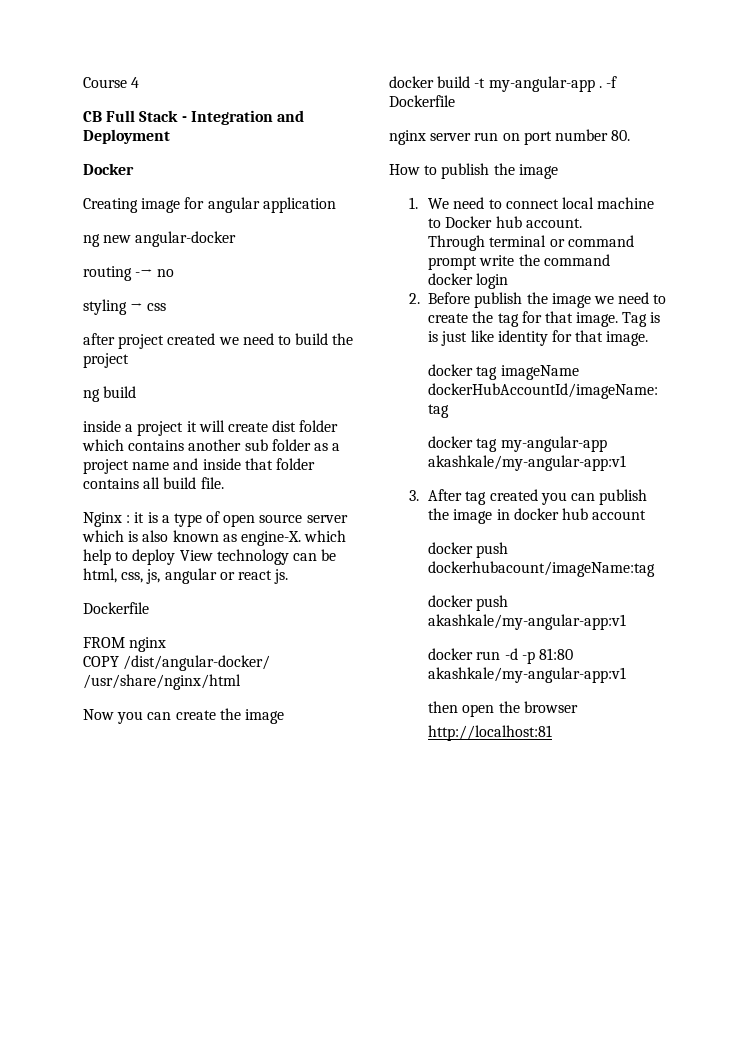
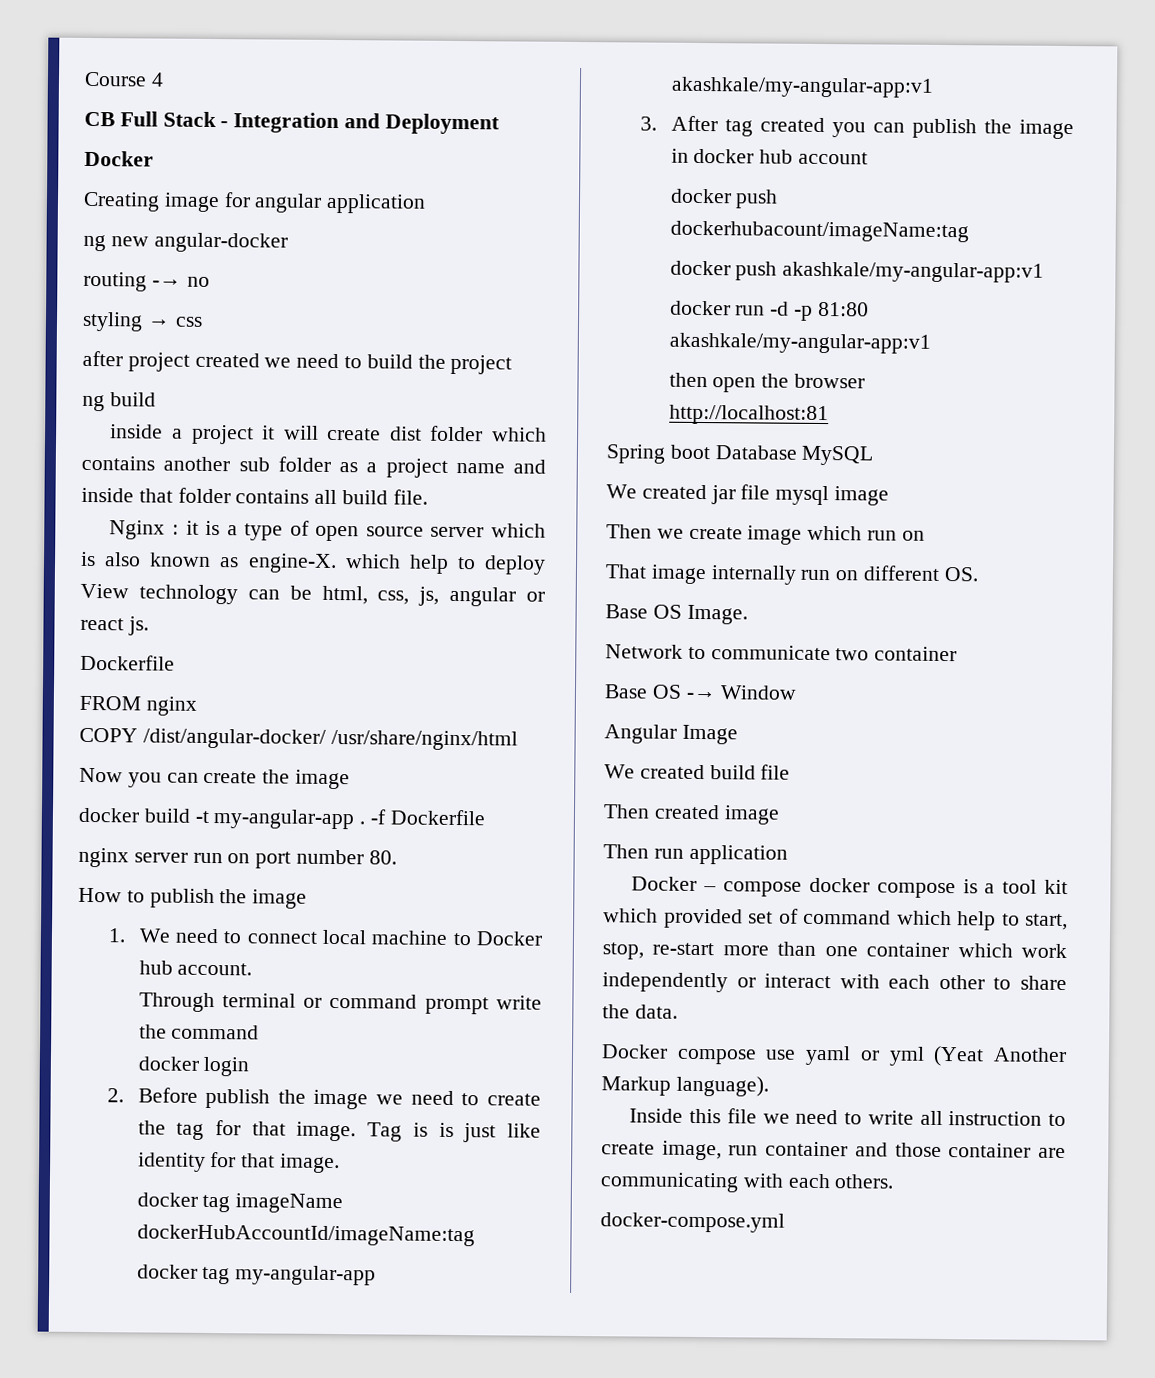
(553, 733) none -> [606,444,874,466] [606,484,890,506] [606,524,925,545] [605,564,979,585] [605,604,748,625] [605,644,958,662] [604,684,798,700] [604,724,738,745] [604,764,791,780] [603,804,780,825] [603,844,788,865] [631,876,1068,899] [603,908,1068,931] [602,941,1067,960] [602,972,1067,993] [602,1004,678,1019] [601,1044,1067,1067] [601,1075,769,1097] [629,1108,1066,1127] [601,1140,1066,1161] [600,1172,895,1193] [600,1212,785,1233] // Spring boot Database MySQL // We created jar file mysql image // Then we create image which run on // That image internally run on different OS. // Base OS Image. // Network to communicate two container // Base OS -→ Window // Angular Image // We created build file // Then created image // Then run application // Docker – compose docker compose is a tool kit which provided set of command which help to start, stop, re-start more than one container which work independently or interact with each other to share the data. // Docker compose use yaml or yml (Yeat Another Markup language). // Inside this file we need to write all instruction to create image, run container and those container are communicating with each others. // docker-compose.yml

